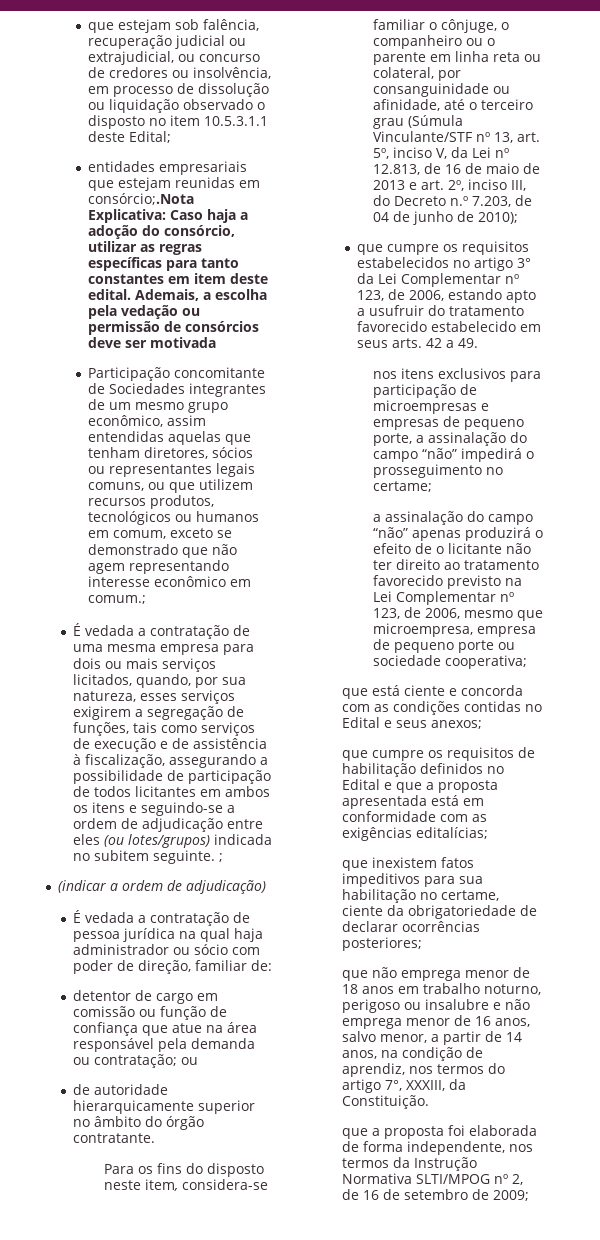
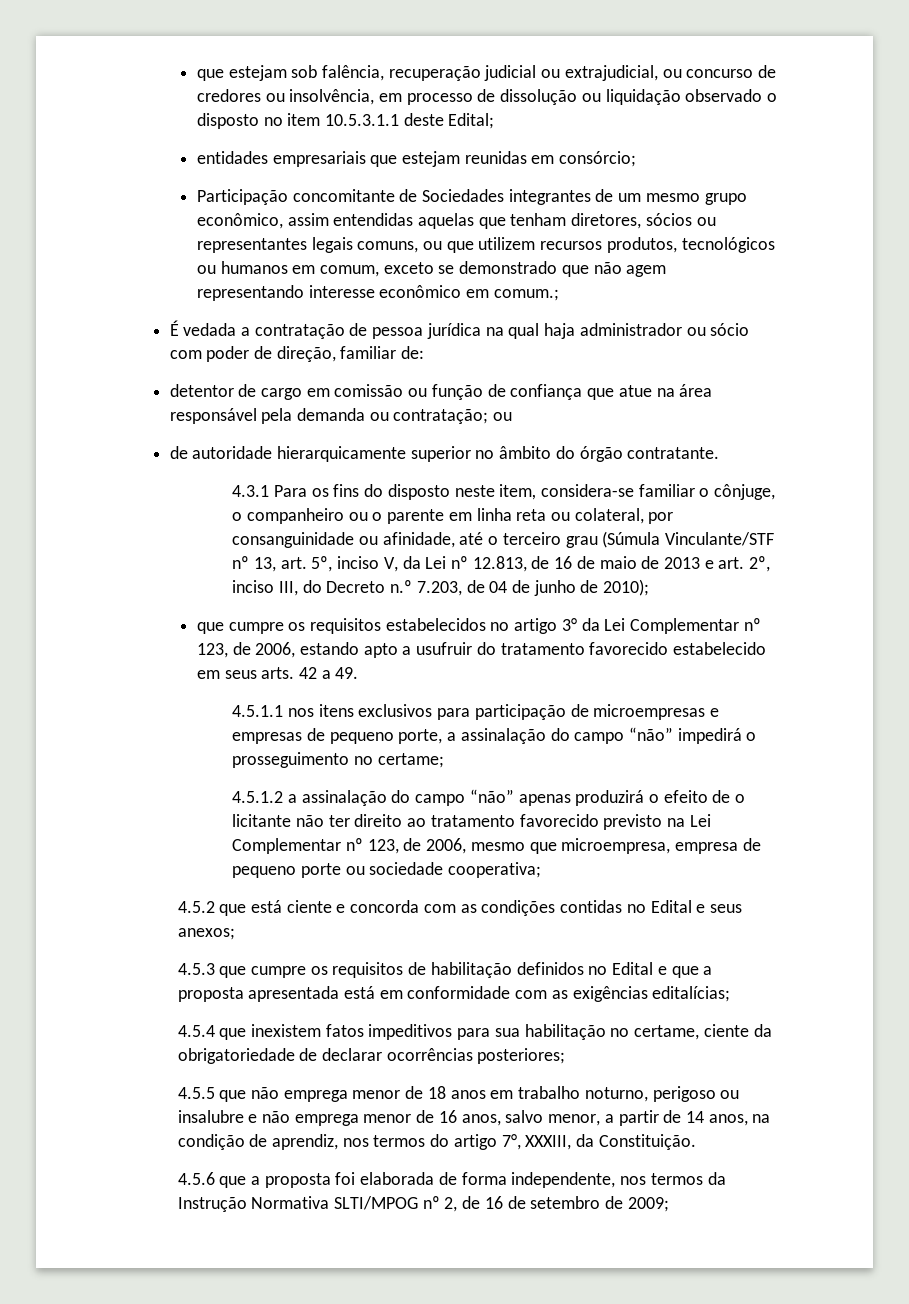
[88,193,195,205] [88,209,249,223] [88,225,236,239] [88,241,203,255] [88,257,240,271] [88,273,269,284] [88,289,268,301] [88,305,201,319] [88,321,260,335] [88,337,217,348] consórcio;.Nota Explicativa: Caso haja a adoção do consórcio, utilizar as regras específicas para tanto constantes em item deste edital. Ademais, a escolha pela vedação ou permissão de consórcios deve ser motivada -> [559,151,637,167] consórcio;
[72,623,250,639] [72,644,254,655] [72,658,216,672] [72,674,246,688] [72,690,235,704] [72,706,244,720] [72,722,255,736] [72,738,267,752] [72,754,268,768] [72,770,271,784] [72,786,270,797] [72,802,235,816] [72,818,263,832] [72,834,272,848] [72,850,223,864] [57,880,266,894] // É vedada a contratação de uma mesma empresa para dois ou mais serviços licitados, quando, por sua natureza, esses serviços exigirem a segregação de funções, tais como serviços de execução e de assistência à fiscalização, assegurando a possibilidade de participação de todos licitantes em ambos os itens e seguindo-se a ordem de adjudicação entre eles (ou lotes/grupos) indicada no subitem seguinte. ; // (indicar a ordem de adjudicação) -> (559, 295) none
(155, 1138) none -> [232,485,270,497] 4.3.1
(479, 343) none -> [232,705,284,717] 4.5.1.1
(432, 486) none -> [232,791,284,803] 4.5.1.2
(527, 662) none -> [177,901,215,913] 4.5.2
(483, 724) none -> [177,963,215,975] 4.5.3
(489, 833) none -> [177,1025,215,1037] 4.5.4
(423, 944) none -> [177,1087,215,1099] 4.5.5
(430, 1102) none -> [177,1172,215,1185] 4.5.6

